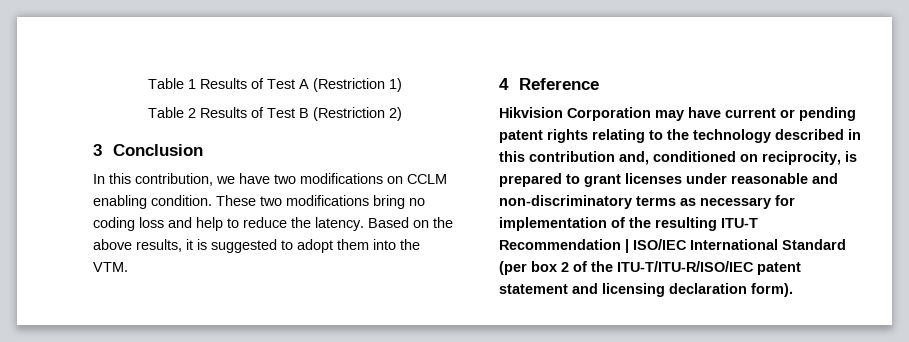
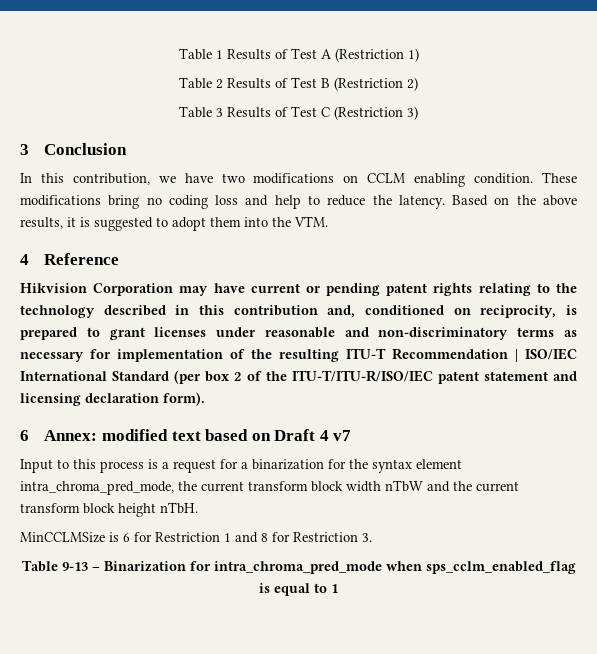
(402, 114) none -> [179,106,418,120] // Table 3 Results of Test C (Restriction 3)
[260,196,282,206] two -> (578, 177) none
(793, 290) none -> [20,429,352,441] [20,459,462,473] [20,480,519,495] [20,502,198,517] [20,532,372,543] [21,560,576,574] [259,583,338,596] // 6 Annex: modified text based on Draft 4 v7 // Input to this process is a request for a binarization for the syntax element intra_chroma_pred_mode, the current transform block width nTbW and the current transform block height nTbH. // MinCCLMSize is 6 for Restriction 1 and 8 for Restriction 3. // Table 9-13 – Binarization for intra_chroma_pred_mode when sps_cclm_enabled_flag is equal to 1

